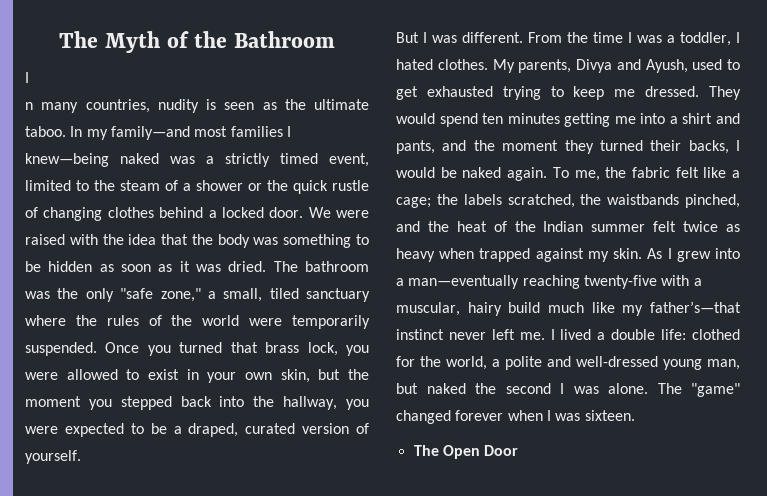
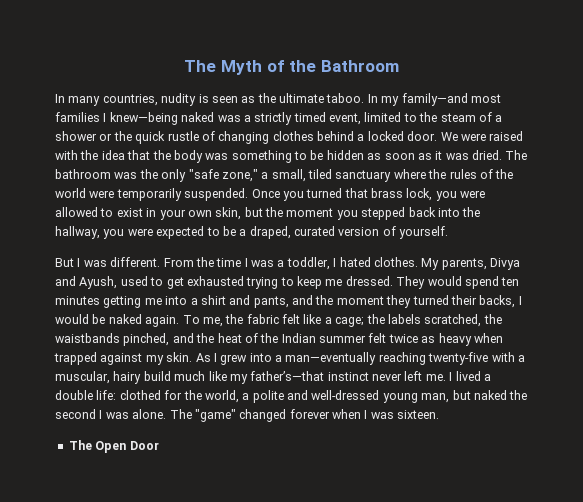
[25,72,29,83] [25,102,33,110] I // n -> [55,94,65,103] In

